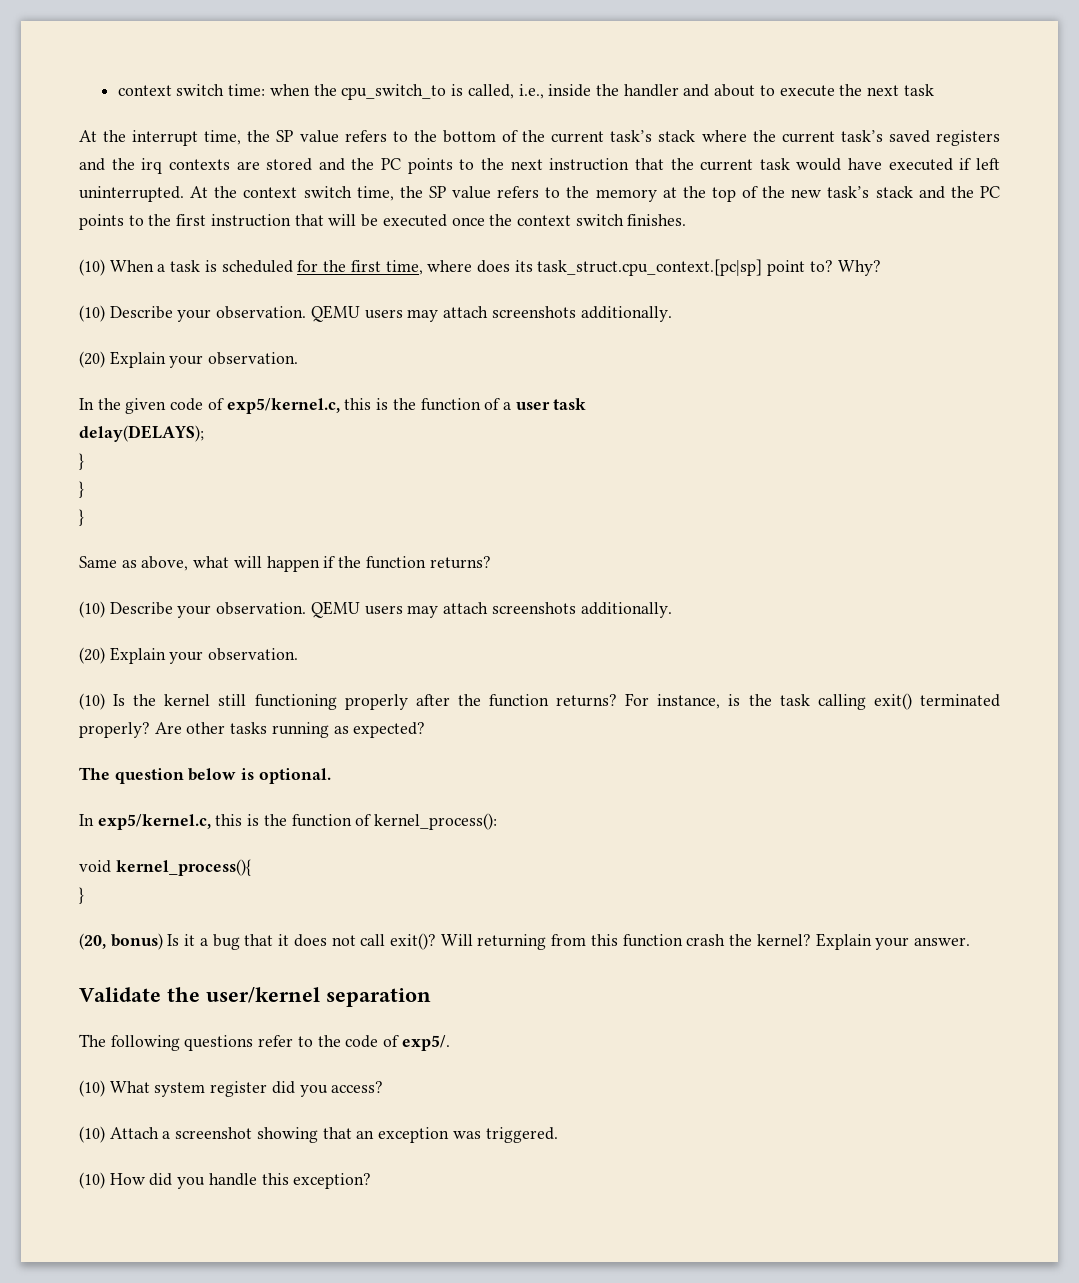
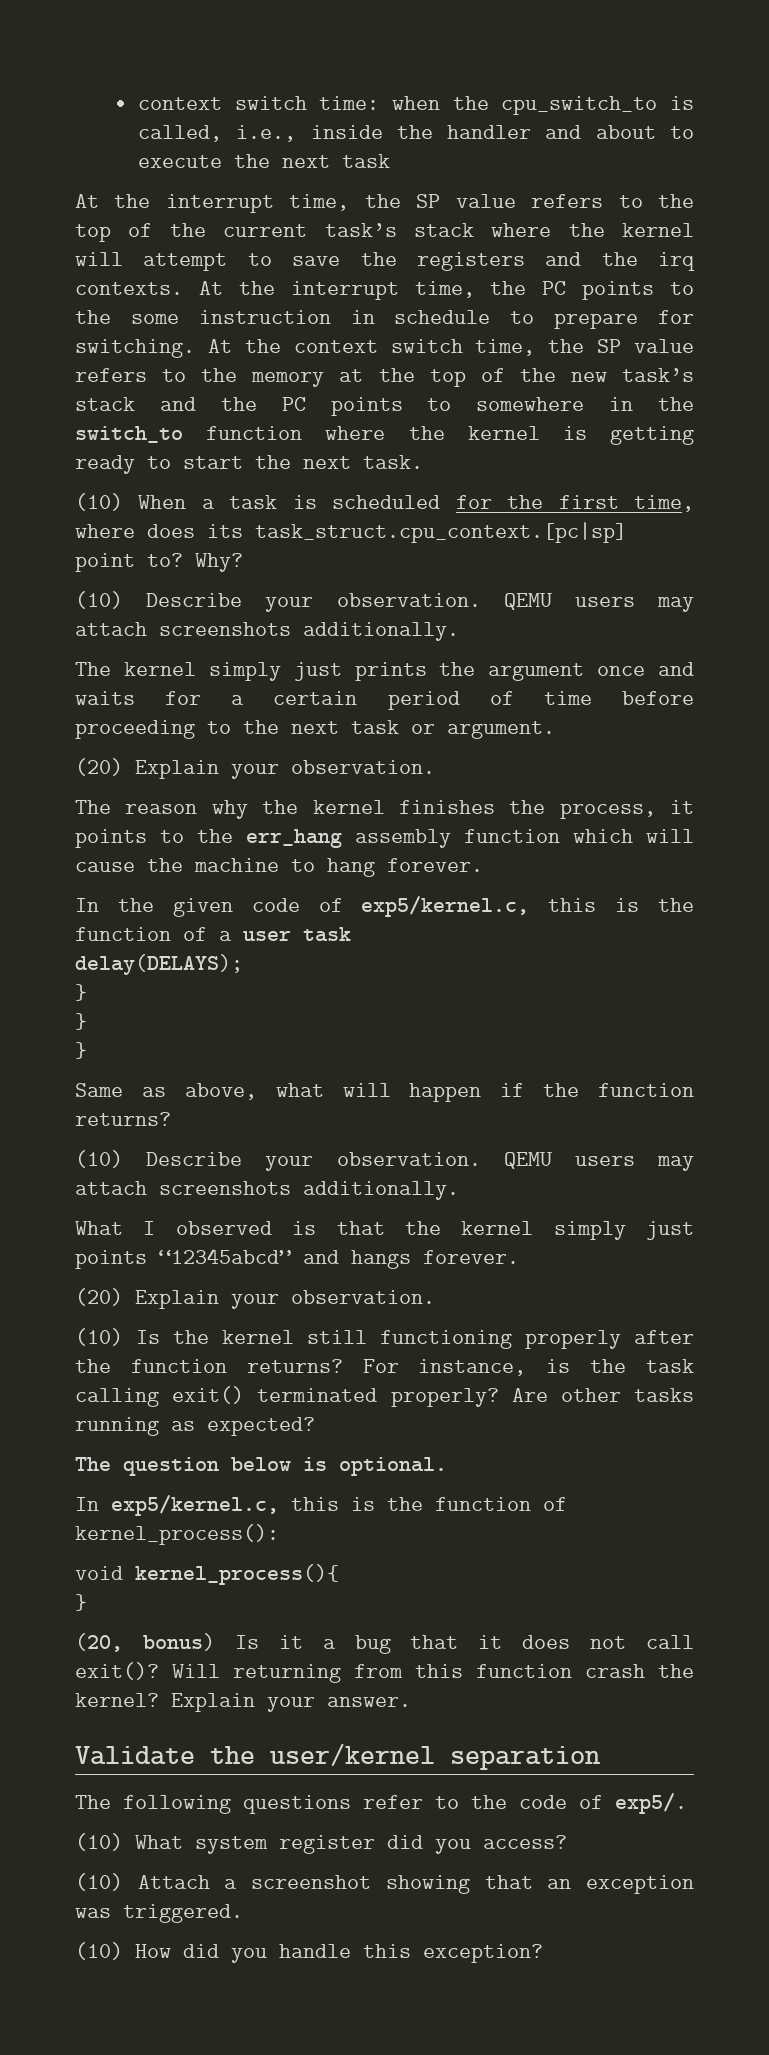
[442,130,496,143] bottom -> [75,224,111,242] top
[781,130,1000,146] [79,158,1000,174] [79,186,184,202] current task’s saved registers and the irq contexts are stored and the PC points to the next instruction that the current task would have executed if left uninterrupted. -> [622,223,694,237] [75,252,695,271] [75,281,694,300] [75,310,694,329] [75,339,195,358] kernel will attempt to save the registers and the irq contexts. At the interrupt time, the PC points to the some instruction in schedule to prepare for switching.
[148,214,687,227] the first instruction that will be executed once the context switch finishes. -> [476,397,694,411] [75,426,694,445] [75,455,423,474] somewhere in the switch_to function where the kernel is getting ready to start the next task.
[79,351,299,368] (20) Explain your observation. -> [75,662,694,681] [75,691,694,710] [75,720,555,739] [75,758,435,779] [75,800,694,819] [75,829,694,848] [75,858,483,877] The kernel simply just prints the argument once and waits for a certain period of time before proceeding to the next task or argument. // (20) Explain your observation. // The reason why the kernel finishes the process, it points to the err_hang assembly function which will cause the machine to hang forever.
(672, 610) none -> [75,1221,694,1240] [75,1248,519,1269] // What I observed is that the kernel simply just points “12345abcd” and hangs forever.

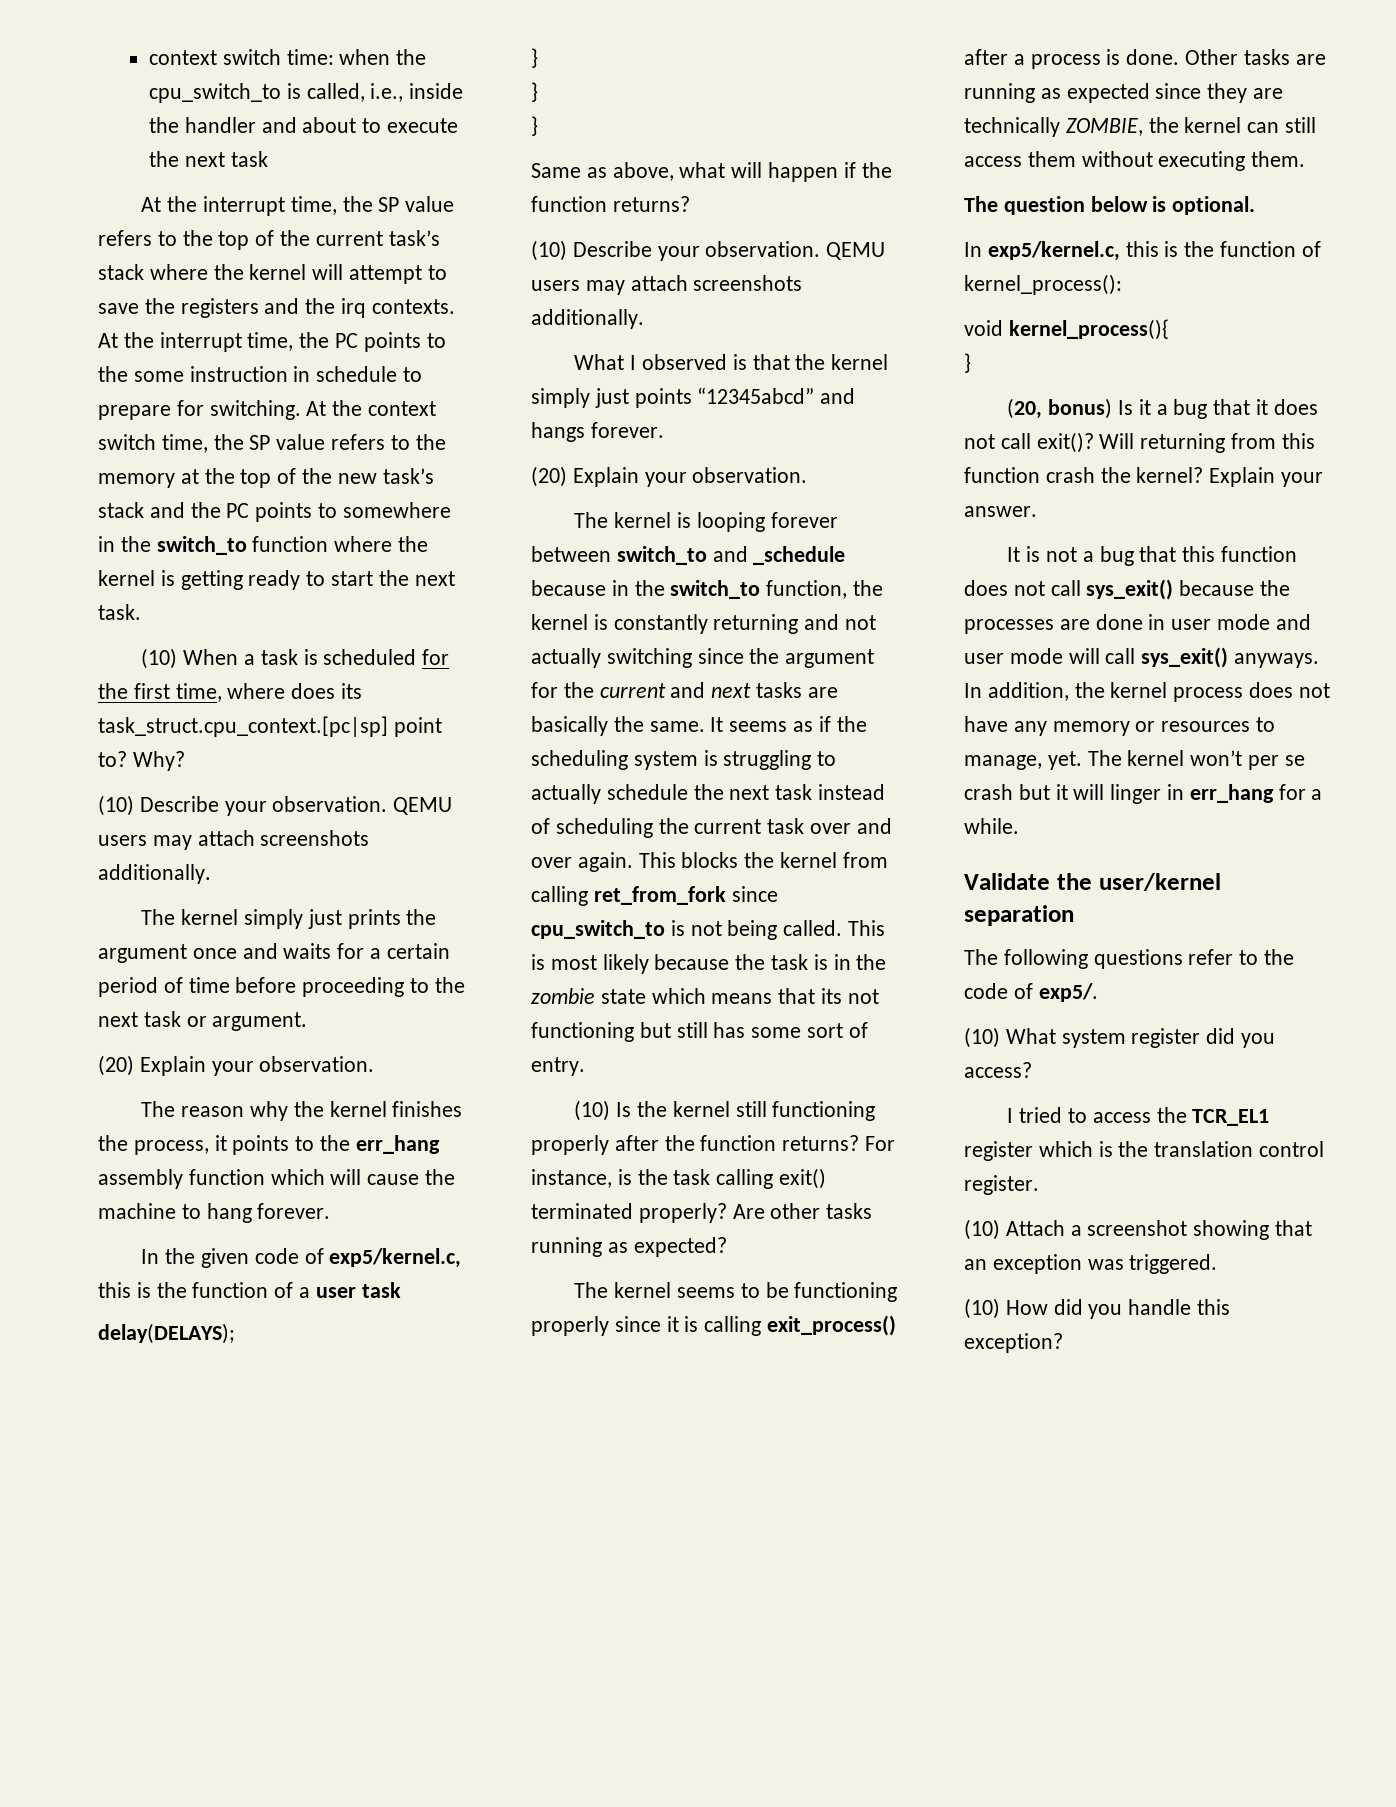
(435, 1297) none -> [574,512,838,532] [531,546,846,565] [531,580,884,599] [531,614,877,634] [531,648,875,668] [531,682,838,698] [531,716,867,736] [531,750,837,770] [531,784,886,804] [531,818,892,838] [531,852,888,872] [531,886,778,906] [531,920,886,940] [531,954,887,974] [531,988,879,1004] [531,1022,868,1042] [531,1057,585,1076] // The kernel is looping forever between switch_to and _schedule because in the switch_to function, the kernel is constantly returning and not actually switching since the argument for the current and next tasks are basically the same. It seems as if the scheduling system is struggling to actually schedule the next task instead of scheduling the current task over and over again. This blocks the kernel from calling ret_from_fork since cpu_switch_to is not being called. This is most likely because the task is in the zombie state which means that its not functioning but still has some sort of entry.
(315, 1426) none -> [574,1282,898,1302] [531,1315,897,1336] [964,49,1326,69] [964,83,1284,103] [964,117,1317,137] [964,151,1306,171] // The kernel seems to be functioning properly since it is calling exit_process() after a process is done. Other tasks are running as expected since they are technically ZOMBIE, the kernel can still access them without executing them.
(411, 1702) none -> [1007,546,1297,566] [964,579,1291,600] [964,614,1311,634] [964,647,1320,668] [964,682,1330,702] [964,716,1276,736] [964,750,1305,770] [964,784,1323,804] [964,818,1019,834] // It is not a bug that this function does not call sys_exit() because the processes are done in user mode and user mode will call sys_exit() anyways. In addition, the kernel process does not have any memory or resources to manage, yet. The kernel won’t per se crash but it will linger in err_hang for a while.
(567, 1842) none -> [1007,1107,1270,1126] [964,1141,1325,1161] [964,1175,1039,1195] // I tried to access the TCR_EL1 register which is the translation control register.

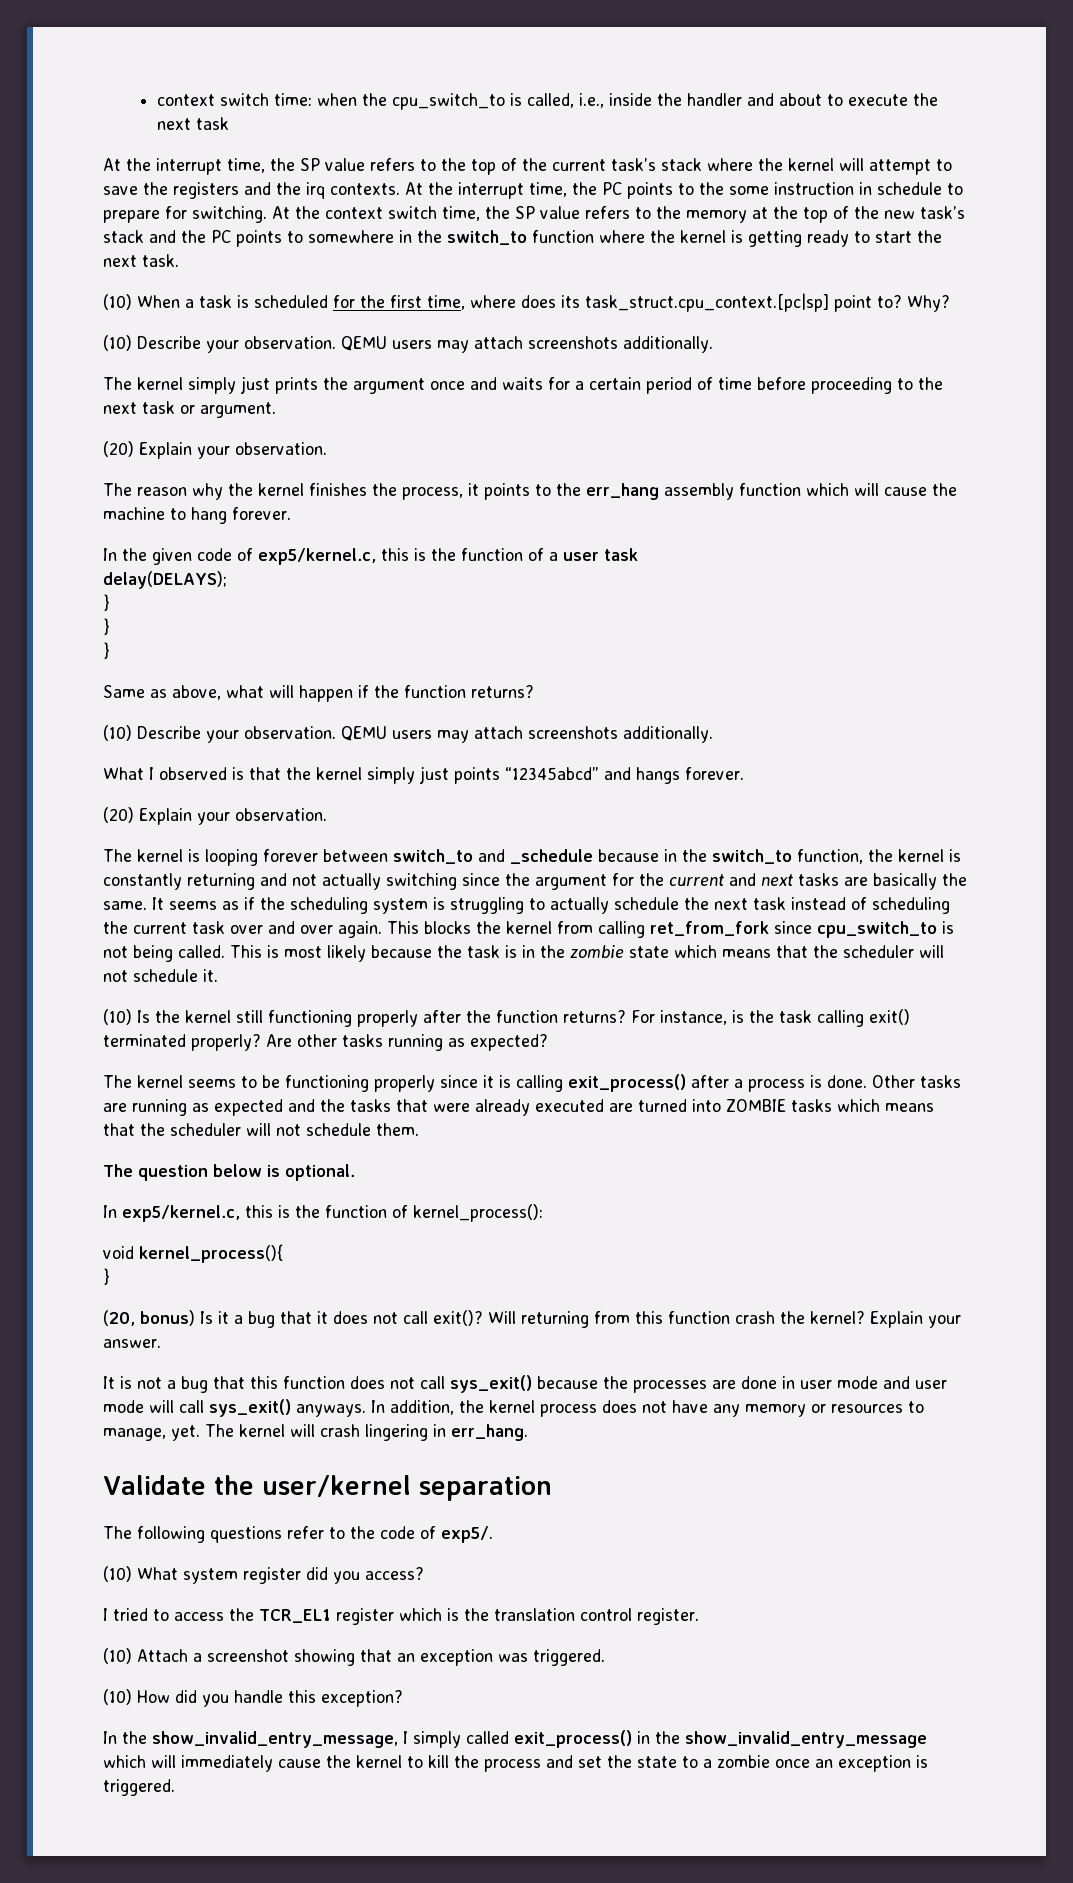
[821,988,879,1004] [531,1022,868,1042] [531,1057,585,1076] its not functioning but still has some sort of entry. -> [813,945,944,958] [103,969,218,982] the scheduler will not schedule it.
[1155,83,1284,103] [964,117,1317,137] [964,151,1246,171] since they are technically ZOMBIE, the kernel can still access them without executing -> [288,1099,934,1116] [103,1123,371,1136] and the tasks that were already executed are turned into ZOMBIE tasks which means that the scheduler will not schedule
[1190,750,1305,770] [964,784,1323,804] [964,818,1019,834] won’t per se crash but it will linger in err_hang for a while. -> [290,1424,528,1441] will crash lingering in err_hang.
(1063, 1343) none -> [103,1730,927,1748] [103,1755,928,1772] [103,1779,175,1796] // In the show_invalid_entry_message, I simply called exit_process() in the show_invalid_entry_message which will immediately cause the kernel to kill the process and set the state to a zombie once an exception is triggered.

